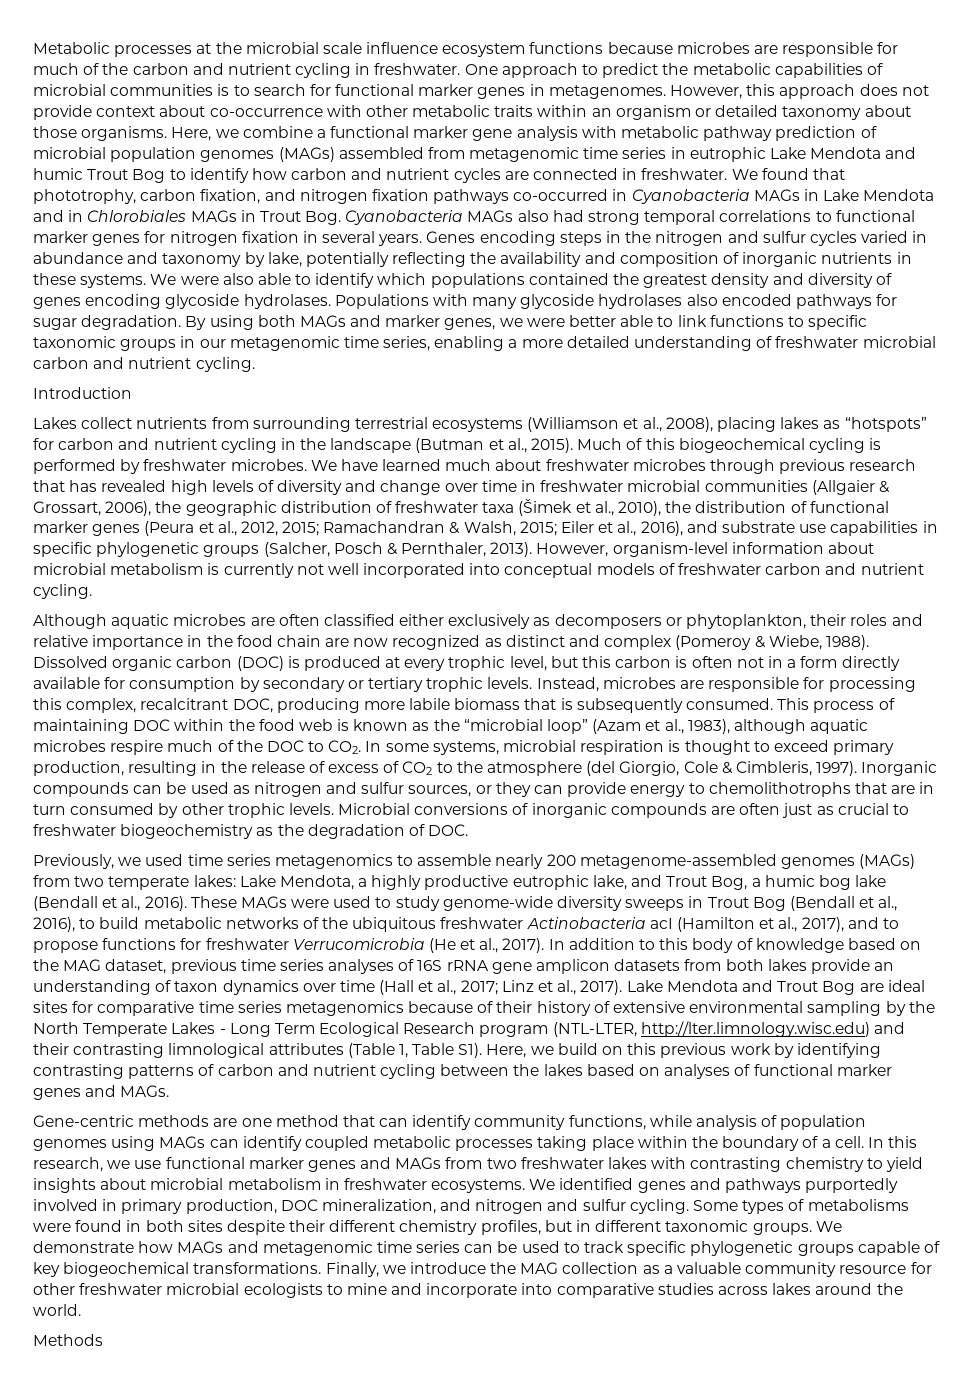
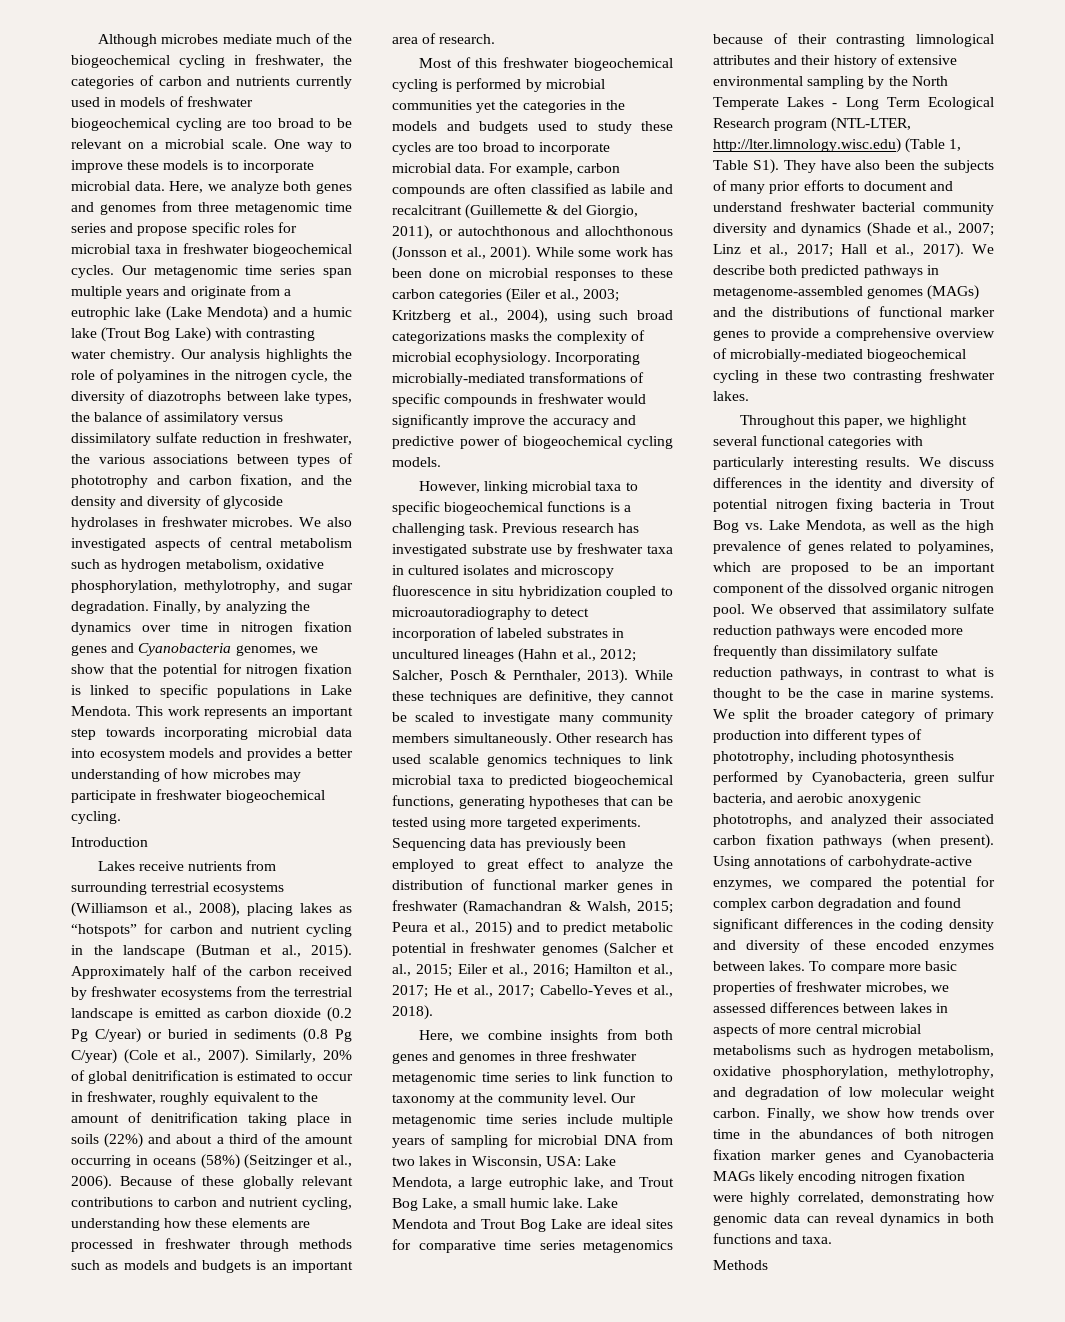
[33,42,899,57] [33,63,883,78] [33,84,929,99] [33,105,911,120] [33,126,877,141] [33,147,917,162] [33,168,845,183] [33,189,935,204] [33,210,915,225] [33,231,928,246] [33,252,912,267] [33,273,892,288] [33,294,898,309] [33,315,868,330] [33,336,936,351] [33,357,192,369] Metabolic processes at the microbial scale influence ecosystem functions because microbes are responsible for much of the carbon and nutrient cycling in freshwater. One approach to predict the metabolic capabilities of microbial communities is to search for functional marker genes in metagenomes. However, this approach does not provide context about co-occurrence with other metabolic traits within an organism or detailed taxonomy about those organisms. Here, we combine a functional marker gene analysis with metabolic pathway prediction of microbial population genomes (MAGs) assembled from metagenomic time series in eutrophic Lake Mendota and humic Trout Bog to identify how carbon and nutrient cycles are connected in freshwater. We found that phototrophy, carbon fixation, and nitrogen fixation pathways co-occurred in Cyanobacteria MAGs in Lake Mendota and in Chlorobiales MAGs in Trout Bog. Cyanobacteria MAGs also had strong temporal correlations to functional marker genes for nitrogen fixation in several years. Genes encoding steps in the nitrogen and sulfur cycles varied in abundance and taxonomy by lake, potentially reflecting the availability and composition of inorganic nutrients in these systems. We were also able to identify which populations contained the greatest density and diversity of genes encoding glycoside hydrolases. Populations with many glycoside hydrolases also encoded pathways for sugar degradation. By using both MAGs and marker genes, we were better able to link functions to specific taxonomic groups in our metagenomic time series, enabling a more detailed understanding of freshwater microbial carbon and nutrient -> [97,33,352,47] [71,54,352,68] [71,75,352,89] [71,96,253,107] [71,118,352,131] [71,139,352,152] [71,160,314,173] [71,181,352,194] [71,201,352,215] [71,222,297,236] [71,243,352,257] [71,265,352,278] [71,285,291,299] [71,306,352,321] [71,327,315,342] [71,349,352,362] [71,369,352,383] [71,390,352,404] [71,411,283,425] [71,432,352,446] [71,453,353,467] [71,474,352,488] [71,495,283,509] [71,516,352,530] [71,537,352,551] [71,559,324,572] [71,580,353,593] [71,601,310,614] [71,621,352,635] [71,643,318,656] [71,663,352,677] [71,684,352,698] [71,706,353,719] [71,727,352,740] [71,748,353,761] [71,768,301,782] [71,789,325,803] Although microbes mediate much of the biogeochemical cycling in freshwater, the categories of carbon and nutrients currently used in models of freshwater biogeochemical cycling are too broad to be relevant on a microbial scale. One way to improve these models is to incorporate microbial data. Here, we analyze both genes and genomes from three metagenomic time series and propose specific roles for microbial taxa in freshwater biogeochemical cycles. Our metagenomic time series span multiple years and originate from a eutrophic lake (Lake Mendota) and a humic lake (Trout Bog Lake) with contrasting water chemistry. Our analysis highlights the role of polyamines in the nitrogen cycle, the diversity of diazotrophs between lake types, the balance of assimilatory versus dissimilatory sulfate reduction in freshwater, the various associations between types of phototrophy and carbon fixation, and the density and diversity of glycoside hydrolases in freshwater microbes. We also investigated aspects of central metabolism such as hydrogen metabolism, oxidative phosphorylation, methylotrophy, and sugar degradation. Finally, by analyzing the dynamics over time in nitrogen fixation genes and Cyanobacteria genomes, we show that the potential for nitrogen fixation is linked to specific populations in Lake Mendota. This work represents an important step towards incorporating microbial data into ecosystem models and provides a better understanding of how microbes may participate in freshwater biogeochemical
[81,417,133,429] collect -> [138,861,184,871] receive
[577,438,623,450] Much -> [71,965,352,979] [71,986,352,1000] [71,1007,352,1022] [71,1028,352,1043] [71,1049,352,1064] [71,1070,353,1084] [71,1091,318,1105] [71,1112,352,1126] [71,1133,353,1148] [71,1154,352,1169] [71,1175,353,1190] [71,1197,352,1210] [71,1218,310,1231] [71,1238,352,1252] [71,1260,353,1273] [392,33,496,44] [418,58,452,68] Approximately half of the carbon received by freshwater ecosystems from the terrestrial landscape is emitted as carbon dioxide (0.2 Pg C/year) or buried in sediments (0.8 Pg C/year) (Cole et al., 2007). Similarly, 20% of global denitrification is estimated to occur in freshwater, roughly equivalent to the amount of denitrification taking place in soils (22%) and about a third of the amount occurring in oceans (58%) (Seitzinger et al., 2006). Because of these globally relevant contributions to carbon and nutrient cycling, understanding how these elements are processed in freshwater through methods such as models and budgets is an important area of research. // Most
(675, 444) none -> [503,57,570,68] freshwater
[143,459,917,474] [33,480,890,495] [33,499,662,516] freshwater microbes. We have learned much about freshwater microbes through previous research that has revealed high levels of diversity and change over time in freshwater microbial communities (Allgaier & Grossart, 2006), the geographic distribution of freshwater taxa (Šimek et al., 2010), -> [545,79,605,89] [392,100,625,113] [392,121,673,134] [392,142,610,155] [392,163,620,176] [392,183,673,197] [392,204,638,219] [392,225,673,240] [392,246,673,261] [392,268,673,281] [392,288,619,303] [392,309,673,324] [392,330,645,344] [392,352,641,365] [392,372,645,386] [392,393,646,407] [392,414,636,428] [392,435,673,449] [392,457,441,467] [418,481,638,494] [392,501,631,515] [392,523,639,536] [392,543,673,557] [392,565,614,578] [392,585,673,599] [392,607,590,620] [392,627,624,641] [392,648,636,663] [392,669,673,684] [392,690,674,704] [392,712,673,725] [392,733,673,746] [392,754,673,767] [392,775,673,788] [392,795,673,809] [392,817,641,830] [392,838,626,851] [392,858,644,872] microbial communities yet the categories in the models and budgets used to study these cycles are too broad to incorporate microbial data. For example, carbon compounds are often classified as labile and recalcitrant (Guillemette & del Giorgio, 2011), or autochthonous and allochthonous (Jonsson et al., 2001). While some work has been done on microbial responses to these carbon categories (Eiler et al., 2003; Kritzberg et al., 2004), using such broad categorizations masks the complexity of microbial ecophysiology. Incorporating microbially-mediated transformations of specific compounds in freshwater would significantly improve the accuracy and predictive power of biogeochemical cycling models. // However, linking microbial taxa to specific biogeochemical functions is a challenging task. Previous research has investigated substrate use by freshwater taxa in cultured isolates and microscopy fluorescence in situ hybridization coupled to microautoradiography to detect incorporation of labeled substrates in uncultured lineages (Hahn et al., 2012; Salcher, Posch & Pernthaler, 2013). While these techniques are definitive, they cannot be scaled to investigate many community members simultaneously. Other research has used scalable genomics techniques to link microbial taxa to predicted biogeochemical functions, generating hypotheses that can be tested using more targeted experiments. Sequencing data has previously been employed to great effect to analyze
[144,521,938,536] [33,542,875,557] [33,563,924,578] [33,584,92,599] [33,614,923,629] [33,635,869,650] [33,656,900,671] [33,677,916,692] [33,698,895,713] [33,719,869,734] [33,740,895,755] [33,761,938,776] [33,782,935,797] [33,803,909,818] [33,824,469,839] [33,854,916,869] [33,875,236,890] (Peura et al., 2012, 2015; Ramachandran & Walsh, 2015; Eiler et al., 2016), and substrate use capabilities in specific phylogenetic groups (Salcher, Posch & Pernthaler, 2013). However, organism-level information about microbial metabolism is currently not well incorporated into conceptual models of freshwater carbon and nutrient cycling. // Although aquatic microbes are often classified either exclusively as decomposers or phytoplankton, their roles and relative importance in the food chain are now recognized as distinct and complex (Pomeroy & Wiebe, 1988). Dissolved organic carbon (DOC) is produced at every trophic level, but this carbon is often not in a form directly available for consumption by secondary or tertiary trophic levels. Instead, microbes are responsible for processing this complex, recalcitrant DOC, producing more labile biomass that is subsequently consumed. This process of maintaining DOC within the food web is known as the “microbial loop” (Azam et al., 1983), although aquatic microbes respire much of the DOC to CO2. In some systems, microbial respiration is thought to exceed primary production, resulting in the release of excess of CO2 to the atmosphere (del Giorgio, Cole & Cimbleris, 1997). Inorganic compounds can be used as nitrogen and sulfur sources, or they can provide energy to chemolithotrophs that are in turn consumed by other trophic levels. Microbial conversions of inorganic compounds are often just as crucial to freshwater biogeochemistry as the degradation of DOC. // Previously, we used time series metagenomics to assemble nearly 200 metagenome-assembled genomes (MAGs) from two temperate lakes: -> [661,880,673,890] [392,900,673,915] [392,921,673,936] [392,942,674,957] [392,964,673,977] [392,985,673,998] [392,1005,433,1020] [418,1029,673,1043] [392,1050,637,1064] [392,1071,673,1085] [392,1093,636,1106] [392,1114,673,1127] [392,1134,673,1148] [392,1156,581,1168] in freshwater (Ramachandran & Walsh, 2015; Peura et al., 2015) and to predict metabolic potential in freshwater genomes (Salcher et al., 2015; Eiler et al., 2016; Hamilton et al., 2017; He et al., 2017; Cabello-Yeves et al., 2018). // Here, we combine insights from both genes and genomes in three freshwater metagenomic time series to link function to taxonomy at the community level. Our metagenomic time series include multiple years of sampling for microbial DNA from two lakes in Wisconsin, USA:
[371,875,509,890] highly productive -> [471,1177,503,1190] large
[711,875,887,890] [33,896,898,911] [33,917,899,932] [33,938,922,953] [33,959,895,974] [33,980,623,995] Bog, a humic bog lake (Bendall et al., 2016). These MAGs were used to study genome-wide diversity sweeps in Trout Bog (Bendall et al., 2016), to build metabolic networks of the ubiquitous freshwater Actinobacteria acI (Hamilton et al., 2017), and to propose functions for freshwater Verrucomicrobia (He et al., 2017). In addition to this body of knowledge based on the MAG dataset, previous time series analyses of 16S rRNA gene amplicon datasets from both lakes provide an understanding of taxon dynamics over time (Hall et al., 2017; Linz et al., 2017). -> [392,1198,583,1211] Bog Lake, a small humic lake.
(856, 988) none -> [551,1219,582,1229] Lake
(533, 1007) none -> [836,34,994,47] [713,55,831,65] contrasting limnological attributes and their
[874,1022,906,1034] [33,1043,881,1058] [33,1064,892,1079] [33,1085,170,1100] [33,1115,867,1130] [33,1136,918,1151] [33,1157,923,1172] [33,1178,899,1193] [33,1199,909,1214] [33,1220,842,1235] [33,1241,940,1256] [33,1262,932,1277] [33,1283,903,1298] [33,1304,81,1316] and their contrasting limnological attributes (Table 1, Table S1). Here, we build on this previous work by identifying contrasting patterns of carbon and nutrient cycling between the lakes based on analyses of functional marker genes and MAGs. // Gene-centric methods are one method that can identify community functions, while analysis of population genomes using MAGs can identify coupled metabolic processes taking place within the boundary of a cell. In this research, we use functional marker genes and MAGs from two freshwater lakes with contrasting chemistry to yield insights about microbial metabolism in freshwater ecosystems. We identified genes and pathways purportedly involved in primary production, DOC mineralization, and nitrogen and sulfur cycling. Some types of metabolisms were found in both sites despite their different chemistry profiles, but in different taxonomic groups. We demonstrate how MAGs and metagenomic time series can be used to track specific phylogenetic groups capable of key biogeochemical transformations. Finally, we introduce the MAG collection as a valuable community resource for other freshwater microbial ecologists to mine and incorporate into comparative studies across lakes around the world. -> [905,138,962,153] [713,159,994,174] [713,180,954,194] [713,201,994,215] [713,222,994,237] [713,243,994,258] [713,265,939,278] [713,285,980,300] [713,306,995,317] [713,328,995,341] [713,348,967,362] [713,369,995,383] [713,391,749,401] [739,415,967,428] [713,435,923,449] [713,457,994,470] [713,477,995,491] [713,498,995,512] [713,520,994,533] [713,540,994,554] [713,562,995,575] [713,582,994,596] [713,603,994,617] [713,625,963,638] [713,645,938,659] [713,667,994,680] [713,688,994,701] [713,708,994,722] [713,729,922,743] [713,751,955,764] [713,771,995,785] [713,793,921,806] [713,814,994,827] [713,834,994,849] [713,855,972,869] [713,876,995,890] [713,897,961,911] [713,918,994,932] [713,939,994,953] [713,961,957,974] [713,981,949,995] [713,1002,948,1013] [713,1023,921,1037] [713,1045,994,1058] [713,1066,994,1079] [713,1086,995,1100] [713,1108,995,1121] [713,1128,994,1142] [713,1149,994,1163] [713,1170,965,1184] [713,1192,995,1205] [713,1213,994,1226] [713,1233,833,1244] (Table 1, Table S1). They have also been the subjects of many prior efforts to document and understand freshwater bacterial community diversity and dynamics (Shade et al., 2007; Linz et al., 2017; Hall et al., 2017). We describe both predicted pathways in metagenome-assembled genomes (MAGs) and the distributions of functional marker genes to provide a comprehensive overview of microbially-mediated biogeochemical cycling in these two contrasting freshwater lakes. // Throughout this paper, we highlight several functional categories with particularly interesting results. We discuss differences in the identity and diversity of potential nitrogen fixing bacteria in Trout Bog vs. Lake Mendota, as well as the high prevalence of genes related to polyamines, which are proposed to be an important component of the dissolved organic nitrogen pool. We observed that assimilatory sulfate reduction pathways were encoded more frequently than dissimilatory sulfate reduction pathways, in contrast to what is thought to be the case in marine systems. We split the broader category of primary production into different types of phototrophy, including photosynthesis performed by Cyanobacteria, green sulfur bacteria, and aerobic anoxygenic phototrophs, and analyzed their associated carbon fixation pathways (when present). Using annotations of carbohydrate-active enzymes, we compared the potential for complex carbon degradation and found significant differences in the coding density and diversity of these encoded enzymes between lakes. To compare more basic properties of freshwater microbes, we assessed differences between lakes in aspects of more central microbial metabolisms such as hydrogen metabolism, oxidative phosphorylation, methylotrophy, and degradation of low molecular weight carbon. Finally, we show how trends over time in the abundances of both nitrogen fixation marker genes and Cyanobacteria MAGs likely encoding nitrogen fixation were highly correlated, demonstrating how genomic data can reveal dynamics in both functions and taxa.

